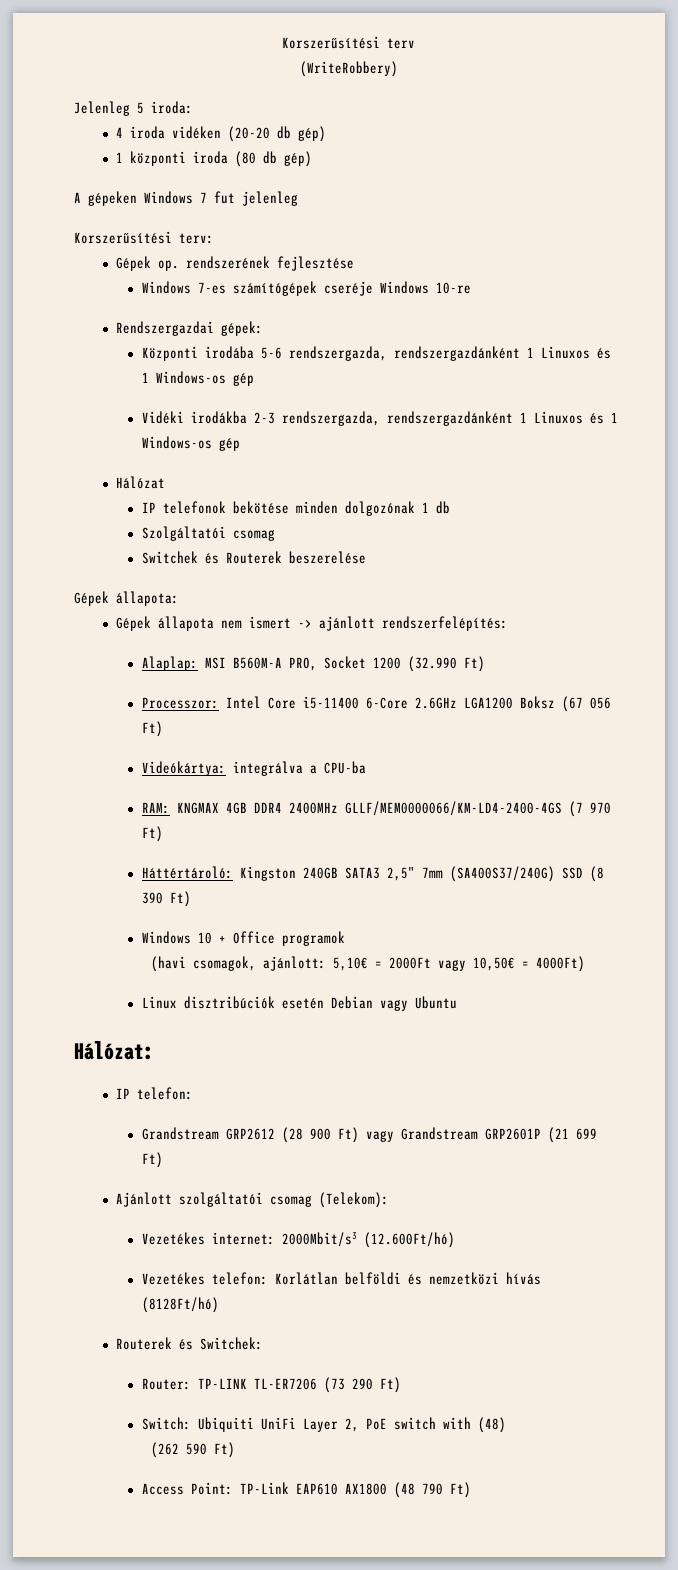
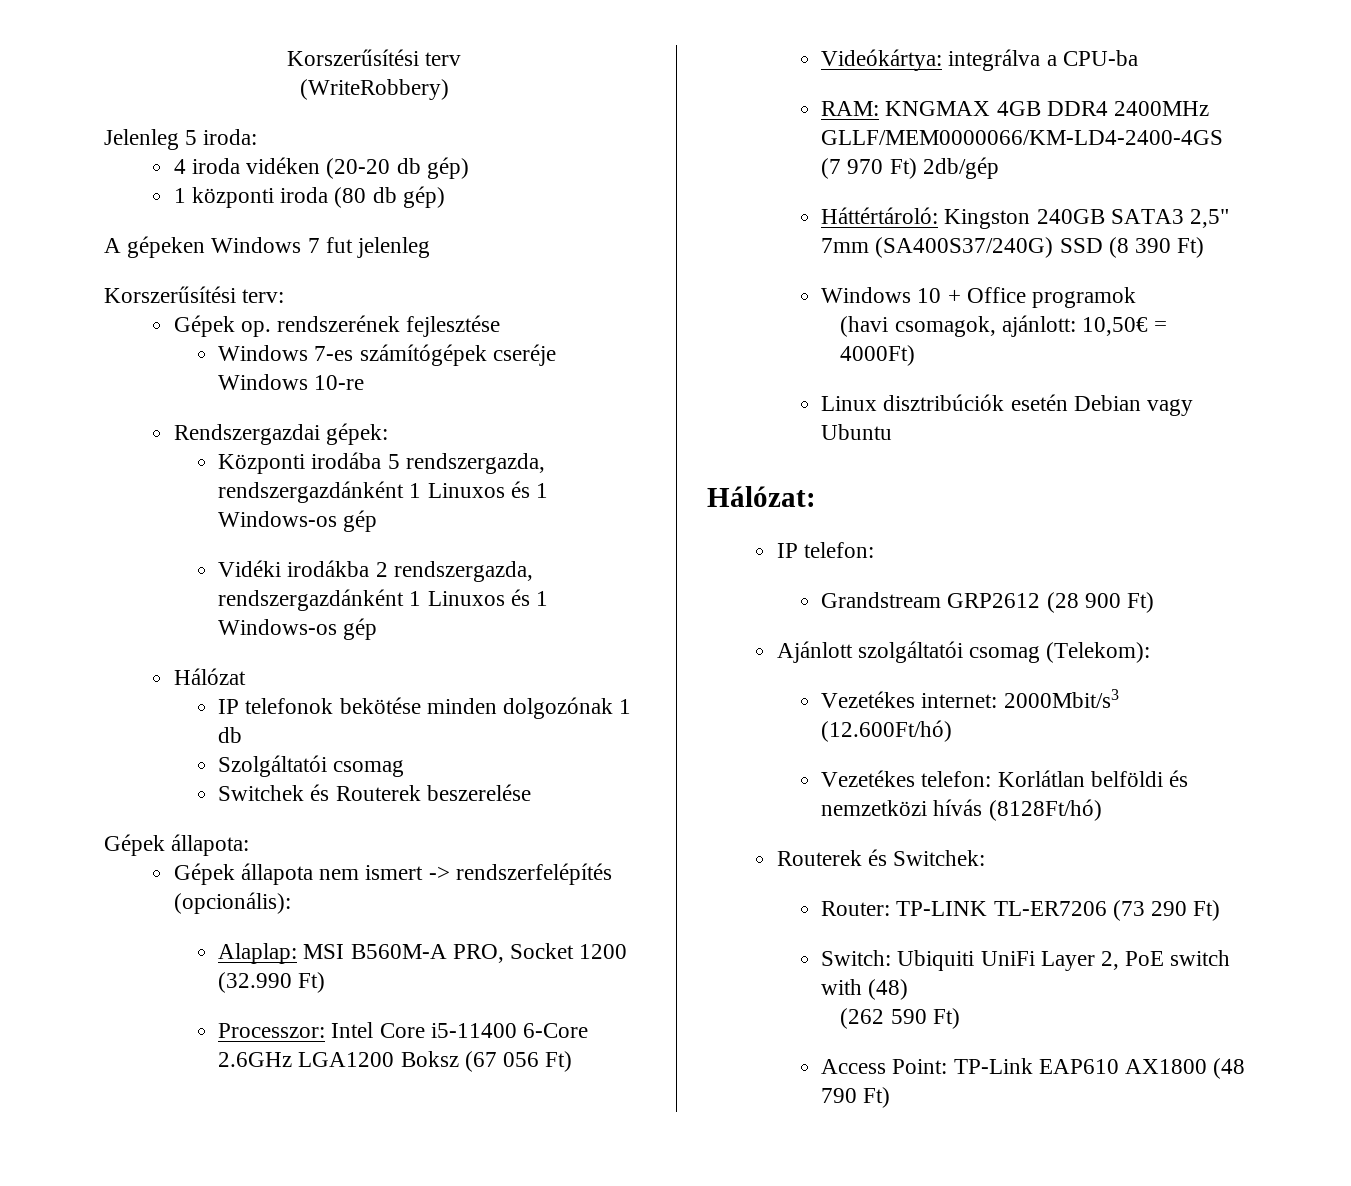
[260,347,282,359] 5-6 -> [387,454,400,469] 5
[253,412,275,424] 2-3 -> [375,562,388,577] 2
[318,616,508,631] ajánlott rendszerfelépítés: -> [455,863,612,885] [173,892,291,914] rendszerfelépítés (opcionális):
(163, 834) none -> [922,157,999,179] 2db/gép
[333,957,467,971] 5,10€ = 2000Ft vagy -> (1076, 326) none
[365,1127,597,1143] [141,1152,163,1168] vagy Grandstream GRP2601P (21 699 Ft) -> (1155, 602) none

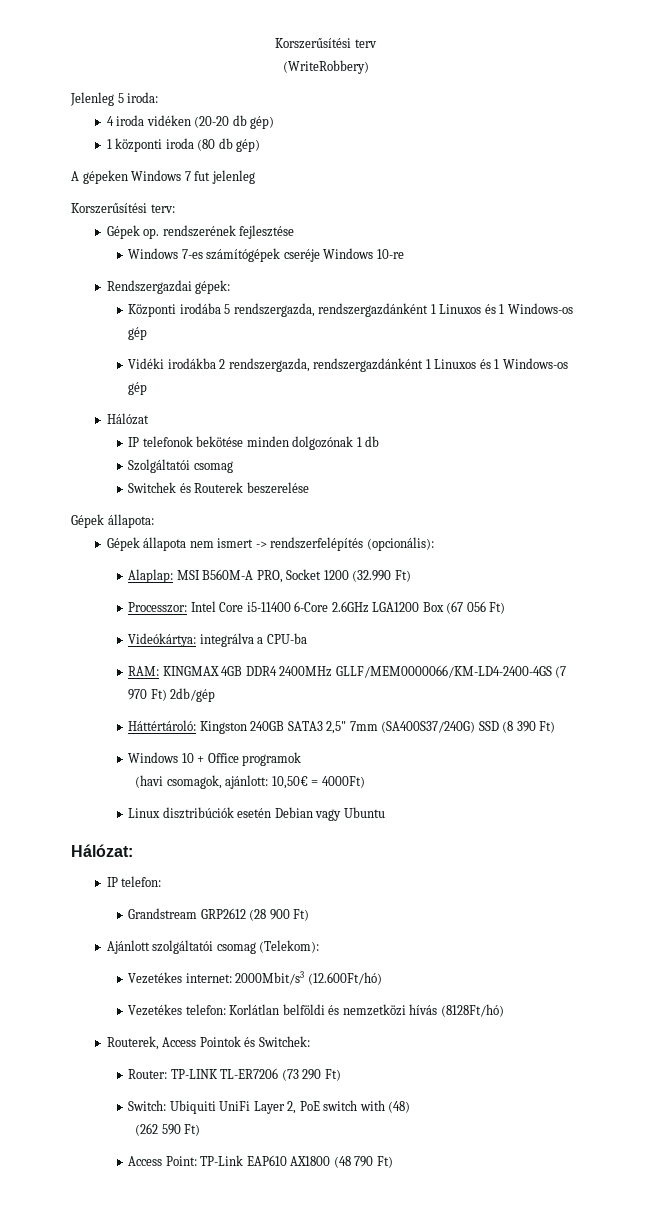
[400,1051,459,1067] Boksz -> [422,602,444,612] Box
[885,101,991,116] KNGMAX -> [162,666,219,676] KINGMAX
[776,850,862,866] Routerek -> [106,1036,241,1050] Routerek, Access Pointok

